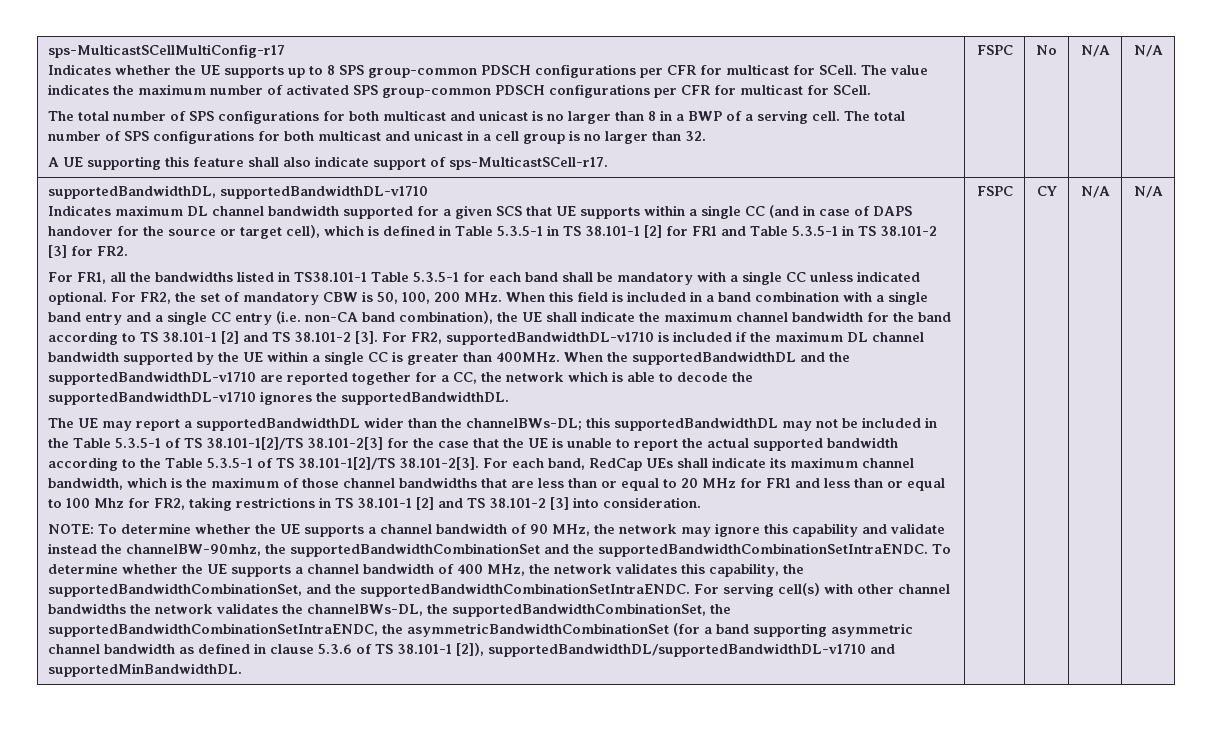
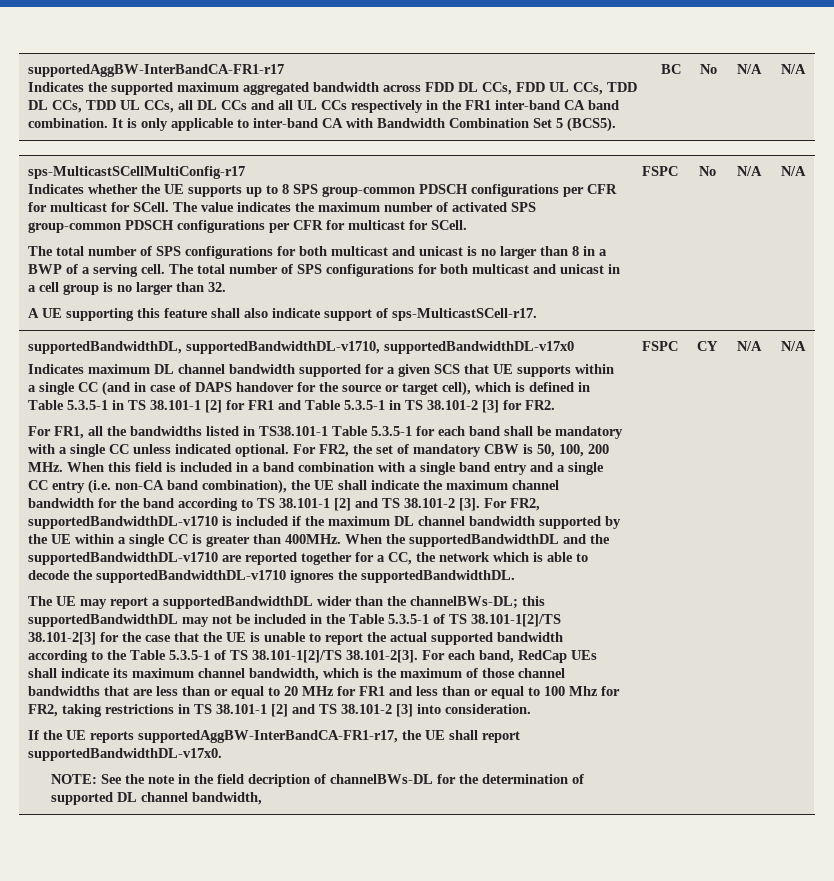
(48, 51) none -> [28,64,285,77] [28,82,638,95] [28,100,620,113] [28,117,617,132] [660,64,681,74] [700,64,717,74] [736,64,762,74] [780,64,806,74] supportedAggBW-InterBandCA-FR1-r17 // Indicates the supported maximum aggregated bandwidth across FDD DL CCs, FDD UL CCs, TDD DL CCs, TDD UL CCs, all DL CCs and all UL CCs respectively in the FR1 inter-band CA band combination. It is only applicable to inter-band CA with Bandwidth Combination Set 5 (BCS5). | BC | No | N/A | N/A //
[220,185,429,199] supportedBandwidthDL-v1710 -> [186,341,575,354] supportedBandwidthDL-v1710, supportedBandwidthDL-v17x0
[48,523,946,537] [48,543,952,557] [48,563,805,577] [48,583,951,597] [48,603,732,617] [48,623,914,637] [48,643,896,657] [48,663,243,677] NOTE: To determine whether the UE supports a channel bandwidth of 90 MHz, the network may ignore this capability and validate instead the channelBW-90mhz, the supportedBandwidthCombinationSet and the supportedBandwidthCombinationSetIntraENDC. To determine whether the UE supports a channel bandwidth of 400 MHz, the network validates this capability, the supportedBandwidthCombinationSet, and the supportedBandwidthCombinationSetIntraENDC. For serving cell(s) with other channel bandwidths the network validates the channelBWs-DL, the supportedBandwidthCombinationSet, the supportedBandwidthCombinationSetIntraENDC, the asymmetricBandwidthCombinationSet (for a band supporting asymmetric channel bandwidth as defined in clause 5.3.6 of TS 38.101-1 [2]), supportedBandwidthDL/supportedBandwidthDL-v1710 and supportedMinBandwidthDL. -> [28,730,521,743] [28,748,223,761] [51,774,585,787] [51,792,263,805] If the UE reports supportedAggBW-InterBandCA-FR1-r17, the UE shall report supportedBandwidthDL-v17x0. // NOTE: See the note in the field decription of channelBWs-DL for the determination of supported DL channel bandwidth,

